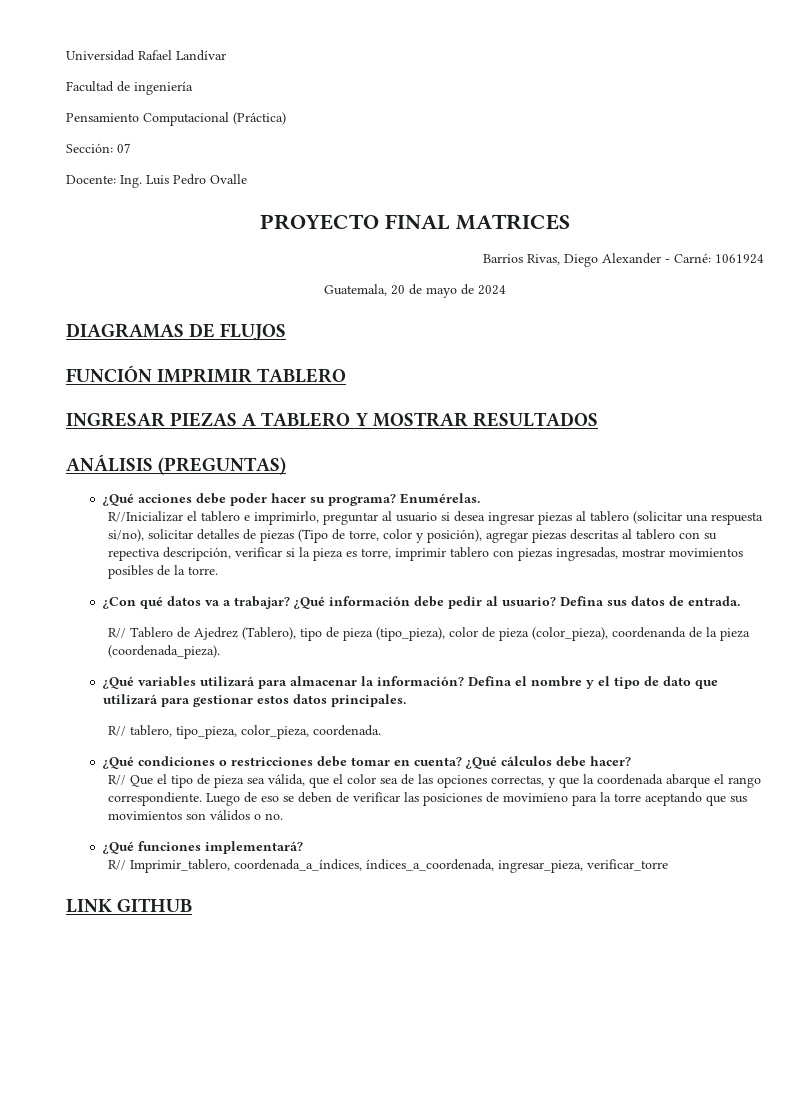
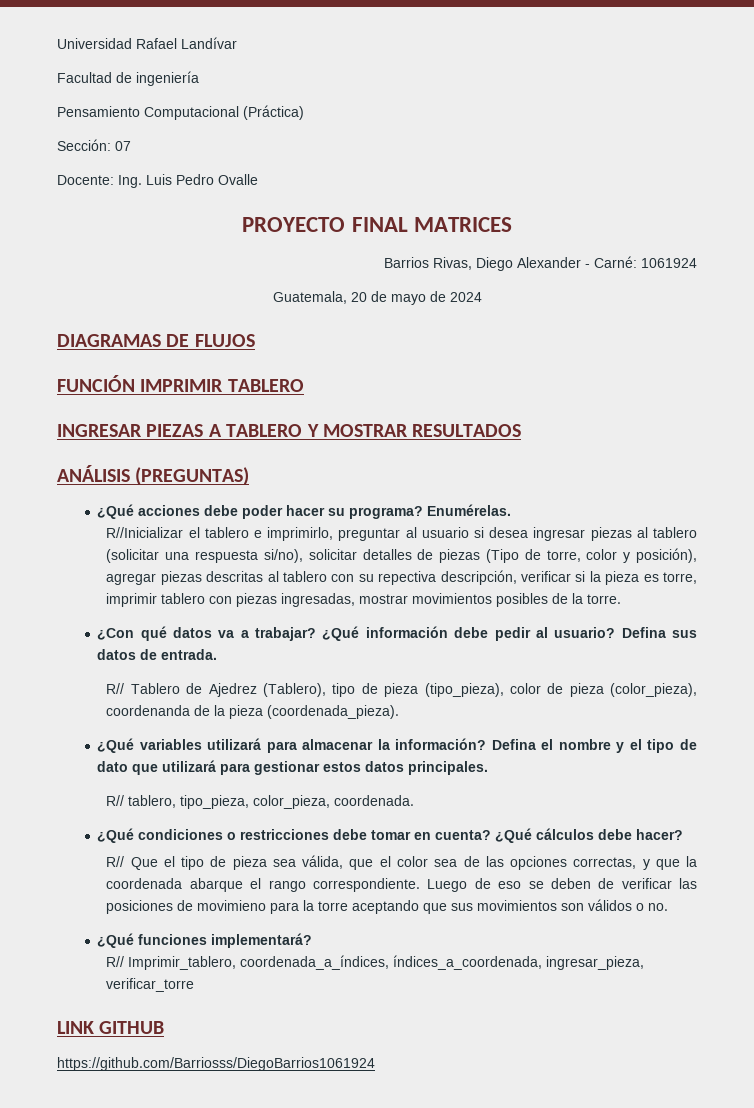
(193, 905) none -> [57,1057,375,1071] // https://github.com/Barriosss/DiegoBarrios1061924

